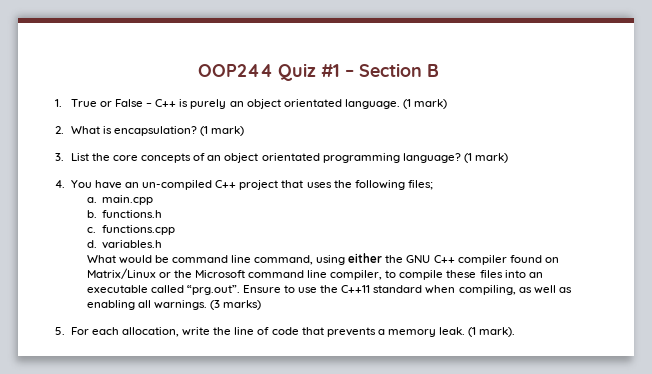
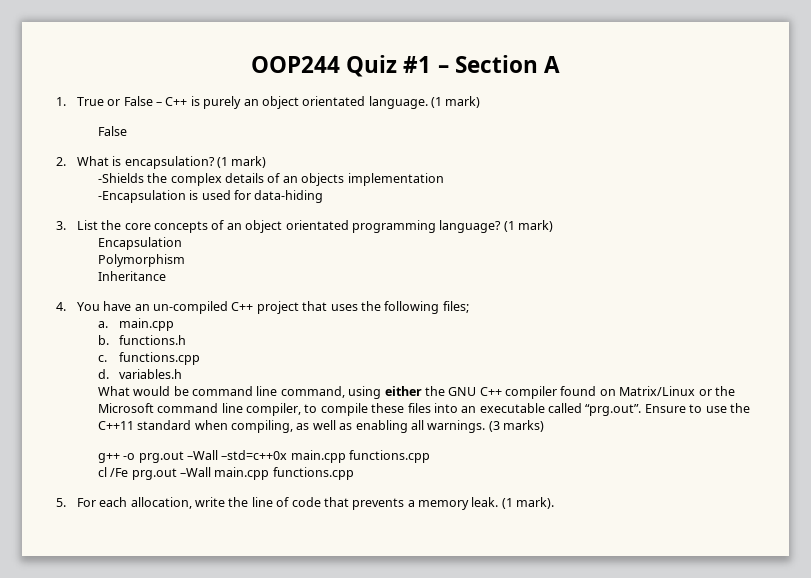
[427,64,439,77] B -> [543,56,560,73] A
(448, 104) none -> [97,126,127,136] // False
(245, 131) none -> [97,173,444,186] [97,190,324,203] // -Shields the complex details of an objects implementation // -Encapsulation is used for data-hiding
(508, 158) none -> [97,237,182,250] [97,254,185,267] [97,271,166,281] // Encapsulation // Polymorphism // Inheritance
(261, 305) none -> [97,450,431,463] [97,467,354,480] // g++ -o prg.out –Wall –std=c++0x main.cpp functions.cpp // cl /Fe prg.out –Wall main.cpp functions.cpp

